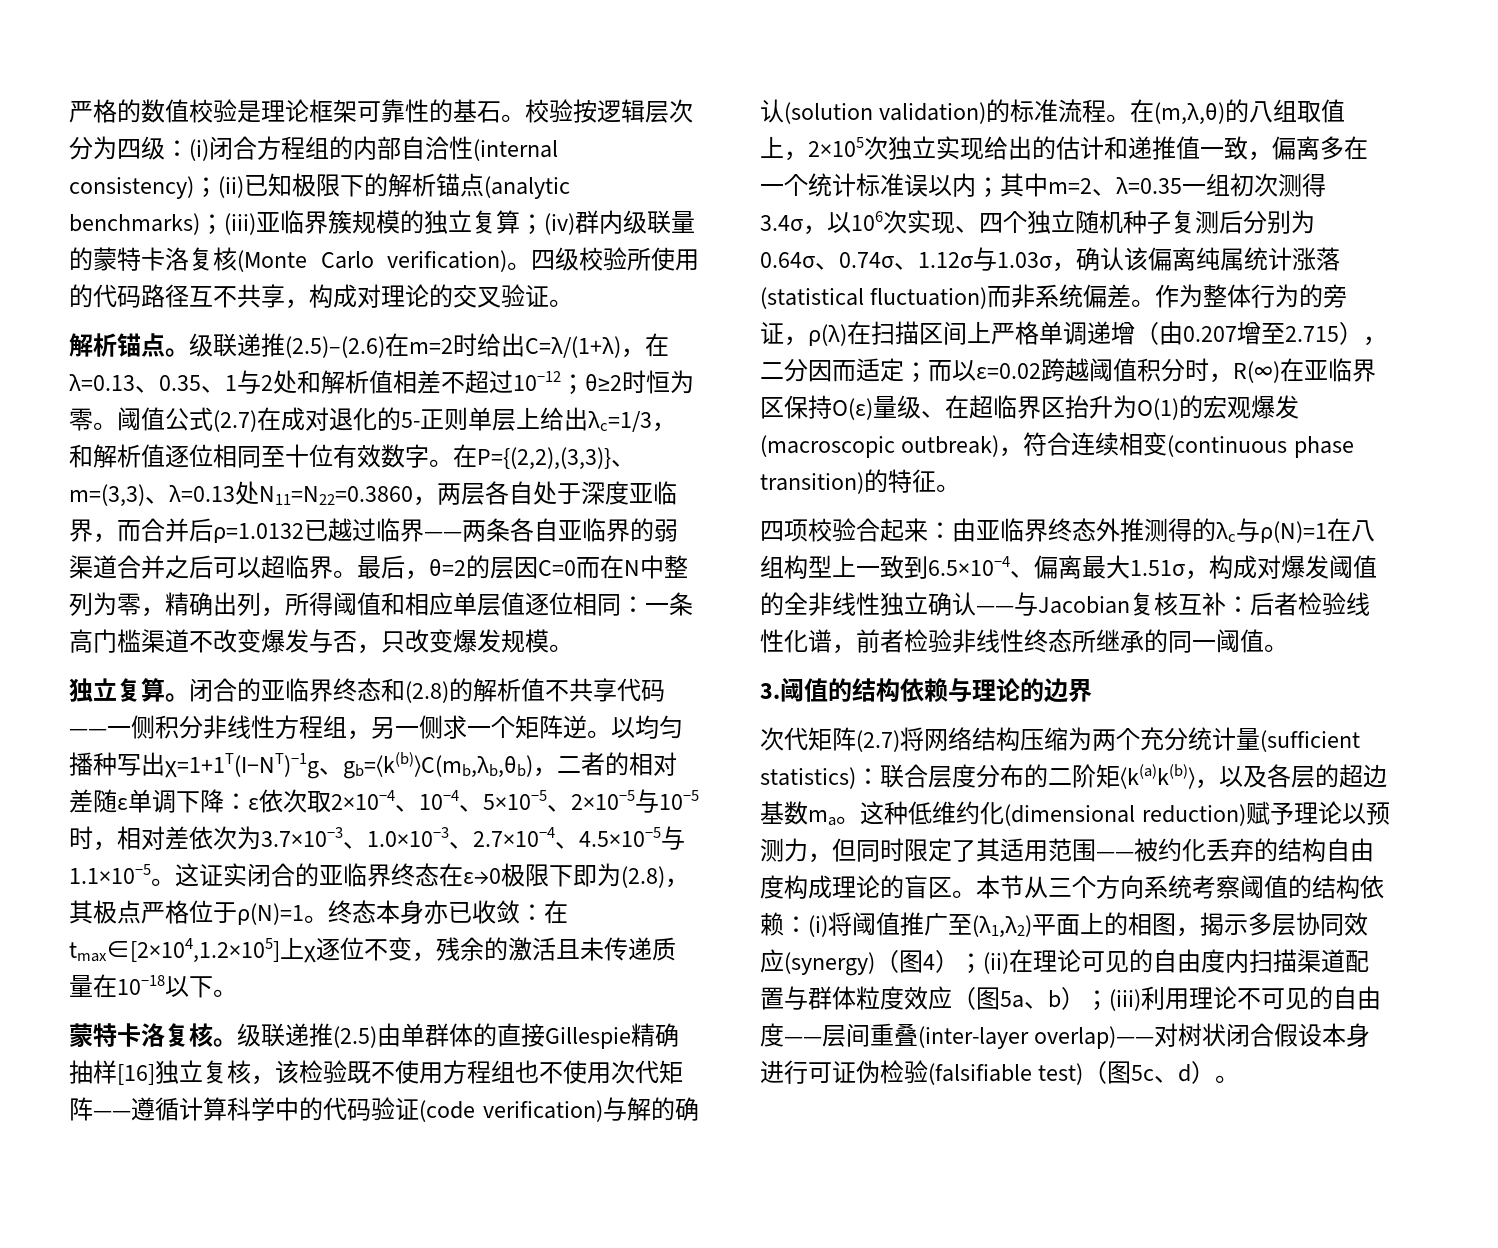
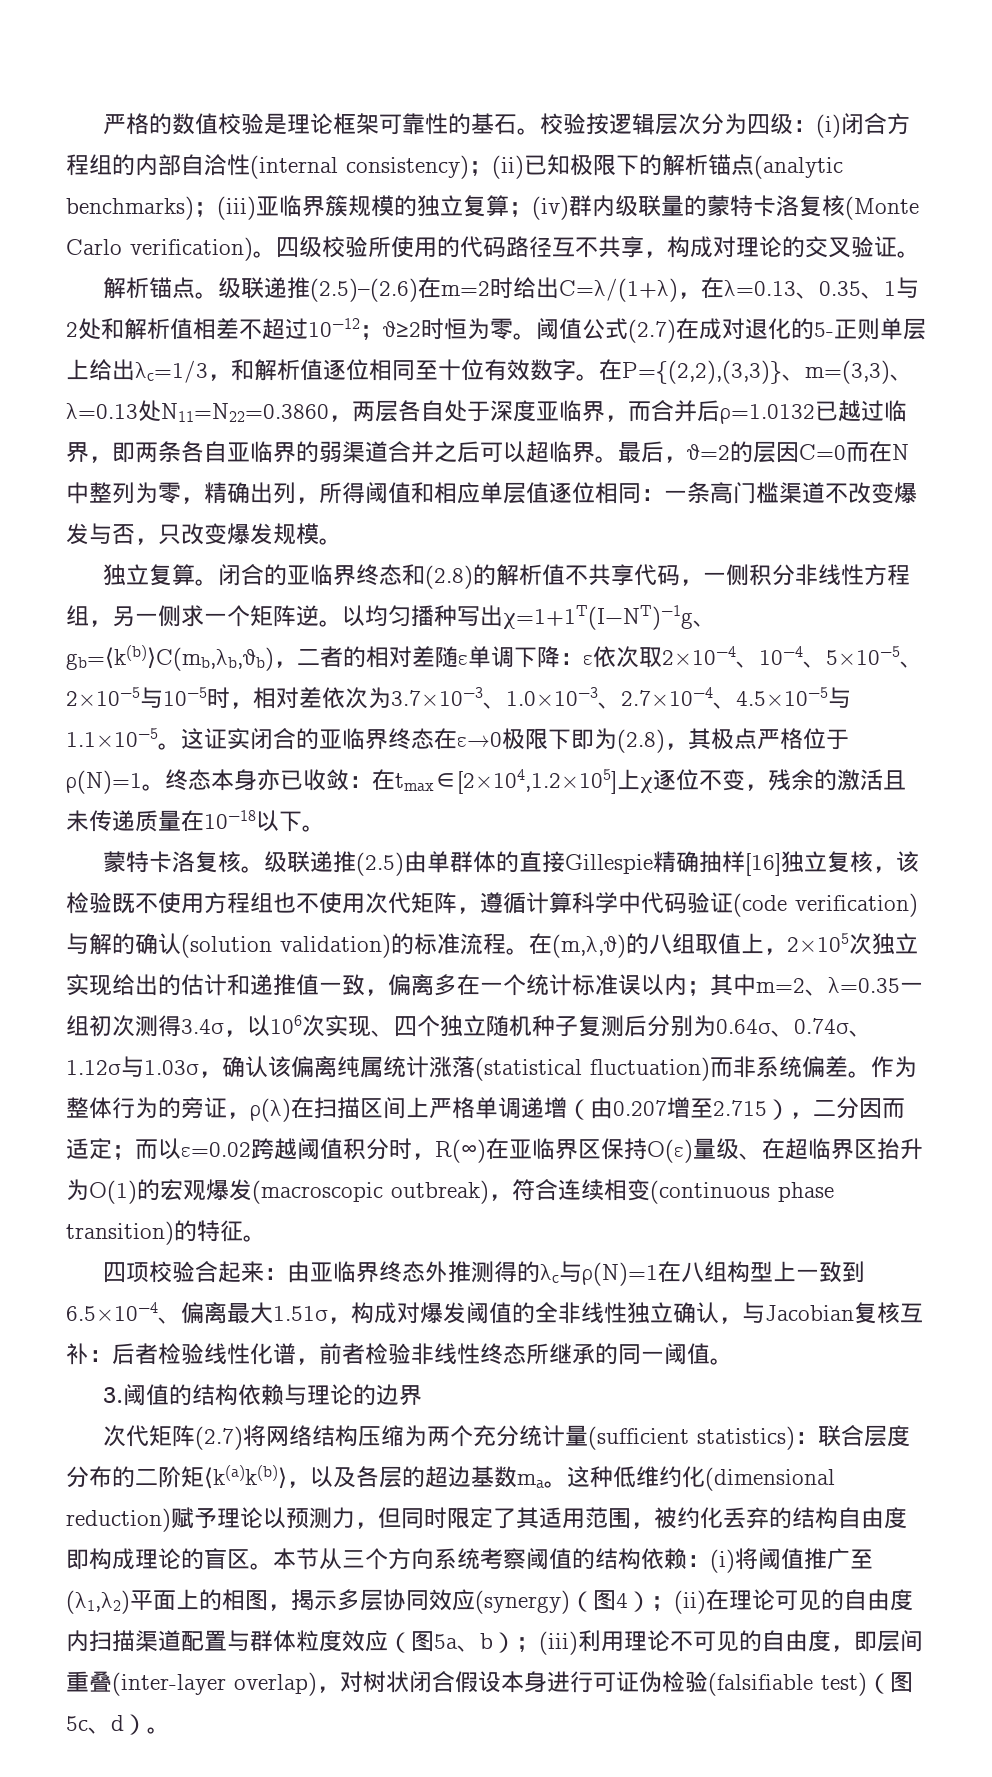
[424,532,462,539] —— -> [89,442,135,463] ，即
[69,729,107,736] —— -> [679,579,703,586] ，
[93,1111,131,1118] —— -> [457,907,480,914] ，
[299,1097,323,1121] 的 -> (641, 903) none
[976,606,1014,613] —— -> [719,1317,742,1324] ，
[1096,852,1134,859] —— -> [631,1522,654,1529] ，
(784, 887) none -> [66,1549,89,1570] 即
[784,1037,822,1044] —— -> [831,1631,877,1652] ，即
[1034,1026,1155,1049] overlap)—— -> [234,1672,340,1696] overlap)，

